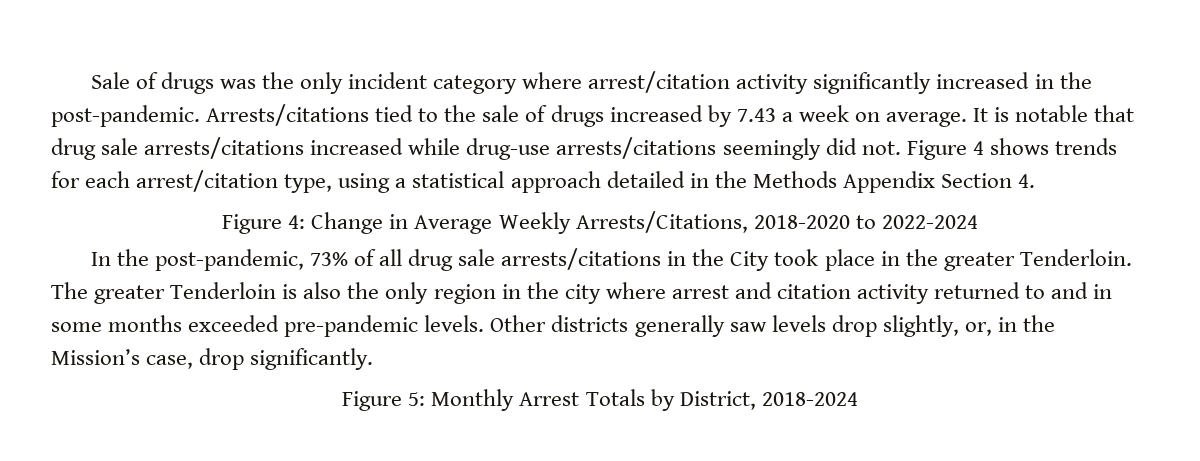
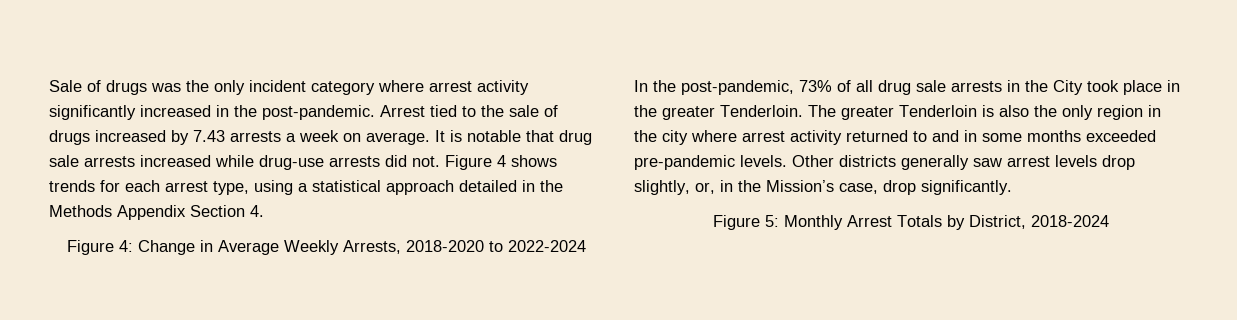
[588,71,731,93] arrest/citation -> [429,81,472,92] arrest
[206,104,370,126] Arrests/citations -> [380,105,425,117] Arrest
(776, 115) none -> [230,131,281,142] arrests
[144,137,305,159] arrests/citations -> [84,156,135,167] arrests
[556,137,821,160] arrests/citations seemingly -> [329,156,380,167] arrests
[136,170,279,192] arrest/citation -> [165,181,208,192] arrest
[575,211,748,233] Arrests/Citations, -> [342,240,401,254] Arrests,
[501,248,662,270] arrests/citations -> [951,81,1002,92] arrests
[734,282,852,299] and citation -> (785, 136) none
(767, 327) none -> [1007,156,1050,167] arrest

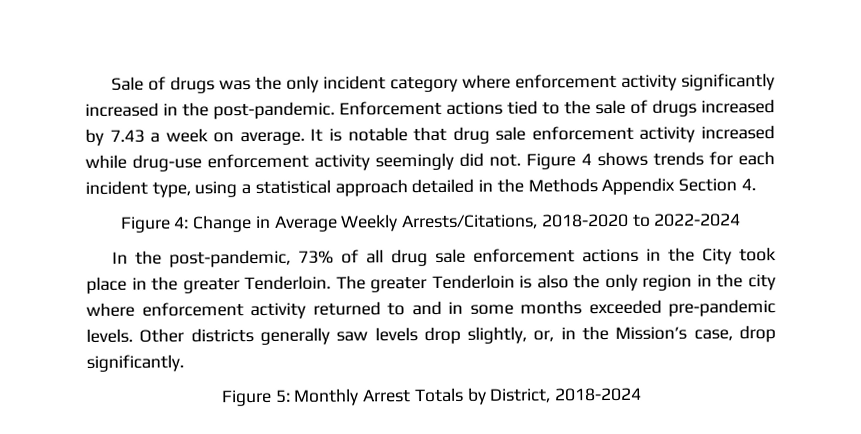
[429,81,472,92] arrest -> [515,73,618,89] enforcement
[380,105,425,117] Arrest -> [339,100,503,116] Enforcement actions
[230,131,281,142] arrests -> (145, 136) none
[84,156,135,167] arrests -> [531,125,696,143] enforcement activity
[329,156,380,167] arrests -> [207,152,454,171] enforcement activity seemingly
[165,181,208,192] arrest -> [85,180,148,195] incident
[342,240,401,254] Arrests, -> [401,214,539,230] Arrests/Citations,
[951,81,1002,92] arrests -> [473,248,640,263] enforcement actions
[742,131,785,142] arrest -> [141,302,244,317] enforcement
[1007,156,1050,167] arrest -> (369, 336) none

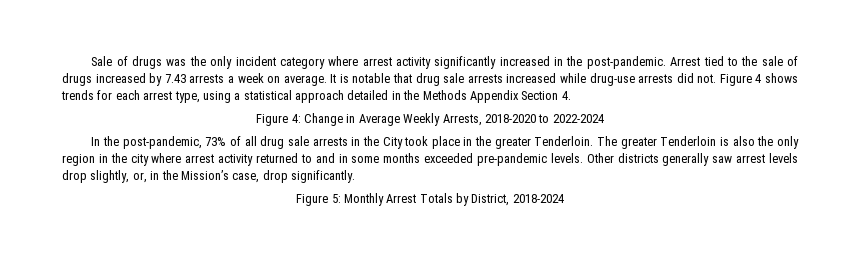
[515,73,618,89] enforcement -> [362,57,392,66] arrest
[339,100,503,116] Enforcement actions -> [670,57,701,66] Arrest
(145, 136) none -> [189,74,225,83] arrests
[531,125,696,143] enforcement activity -> [467,74,503,83] arrests
[207,152,454,171] enforcement activity seemingly -> [638,74,674,83] arrests
[85,180,148,195] incident -> [143,91,173,100] arrest
[401,214,539,230] Arrests/Citations, -> [442,114,482,126] Arrests,
[473,248,640,263] enforcement actions -> [312,137,348,146] arrests
[141,302,244,317] enforcement -> [185,154,215,163] arrest
(369, 336) none -> [736,154,766,163] arrest

